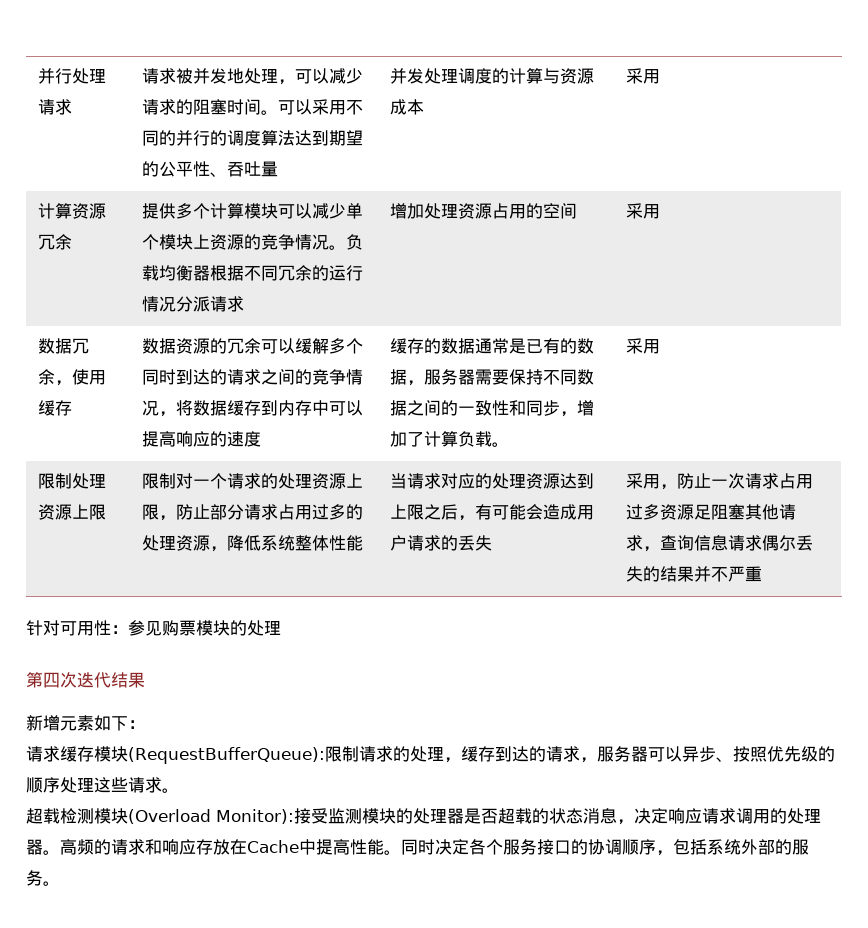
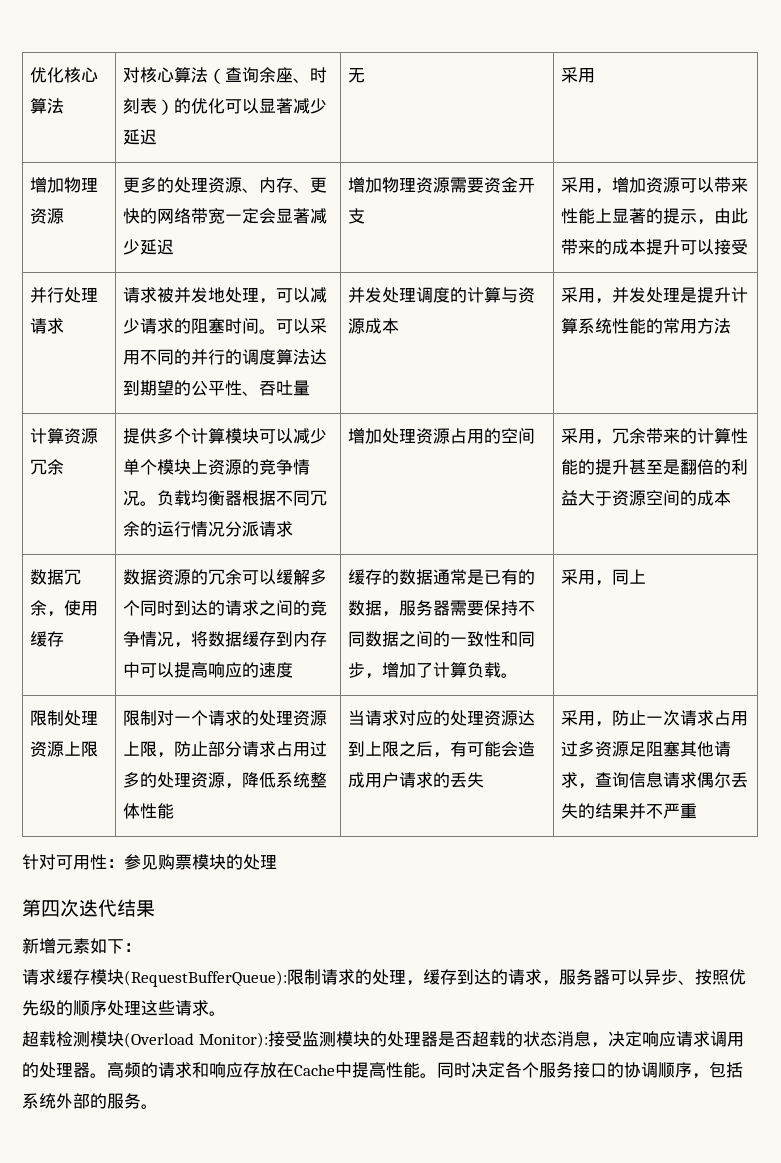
(38, 76) none -> [30,67,99,83] [30,98,65,114] [123,67,328,84] [123,98,328,115] [123,129,158,145] [348,68,366,83] [561,67,596,83] [30,177,99,193] [30,208,65,224] [123,177,328,193] [123,208,328,224] [123,239,175,255] [348,177,536,193] [348,208,366,224] [561,177,749,194] [561,208,749,225] [561,239,749,255] 优化核心算法 | 对核心算法（查询余座、时刻表）的优化可以显著减少延迟 | 无 | 采用 // 增加物理资源 | 更多的处理资源、内存、更快的网络带宽一定会显著减少延迟 | 增加物理资源需要资金开支 | 采用，增加资源可以带来性能上显著的提示，由此带来的成本提升可以接受 //
(661, 76) none -> [595,287,749,304] [561,318,732,334] ，并发处理是提升计算系统性能的常用方法
(661, 211) none -> [595,428,749,445] [561,459,749,475] [561,490,732,506] ，冗余带来的计算性能的提升甚至是翻倍的利益大于资源空间的成本
(661, 346) none -> [595,569,647,586] ，同上

